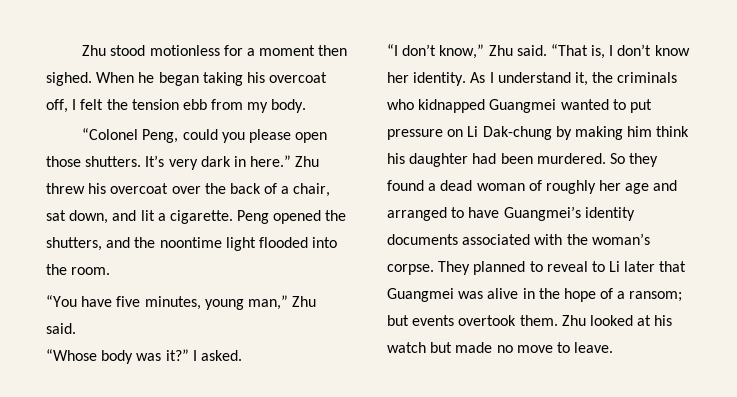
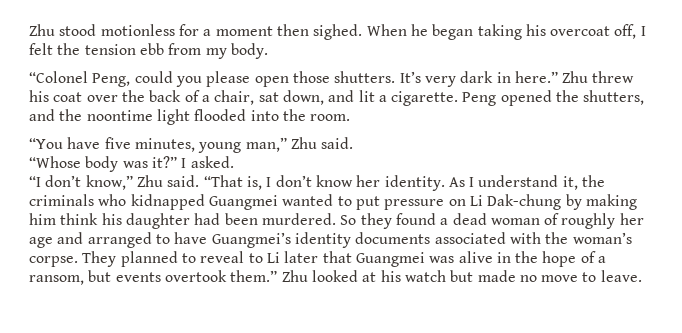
[110,183,169,194] overcoat -> [53,92,83,102] coat
[629,291,683,302] ransom; -> [29,275,84,285] ransom,
[519,315,558,326] them. -> [230,270,278,282] them.”

